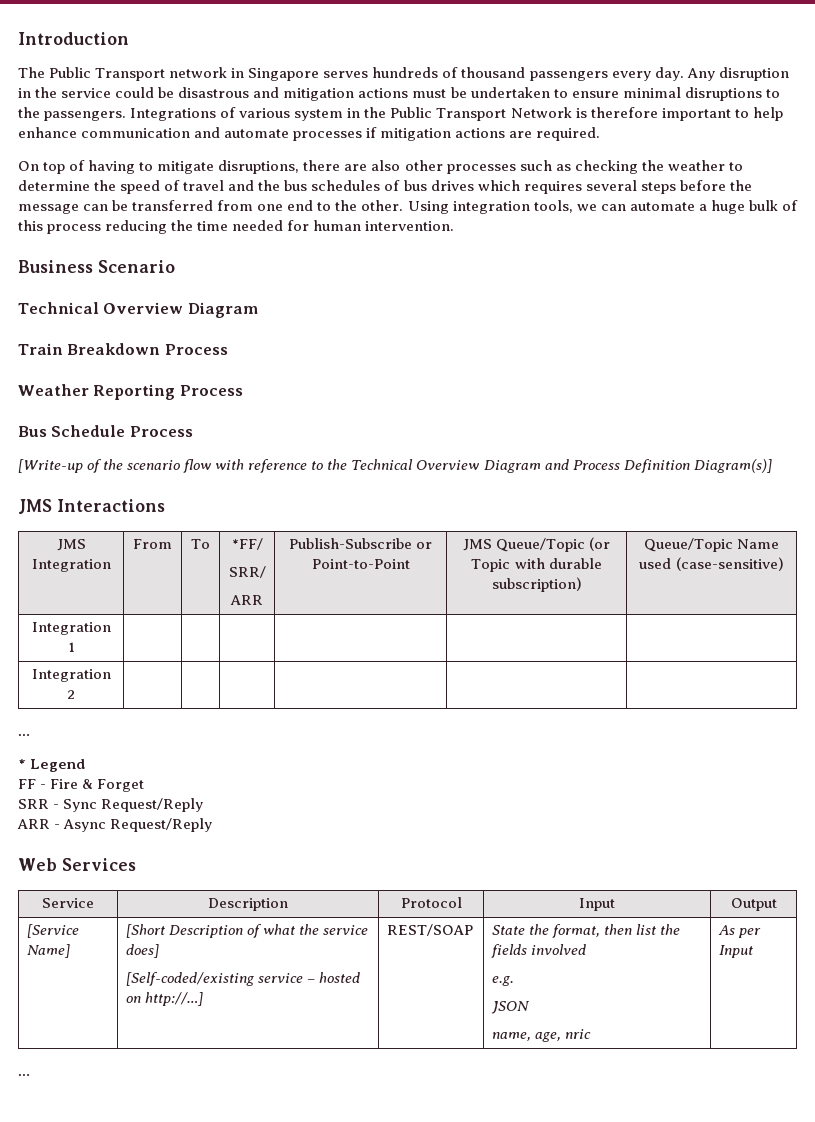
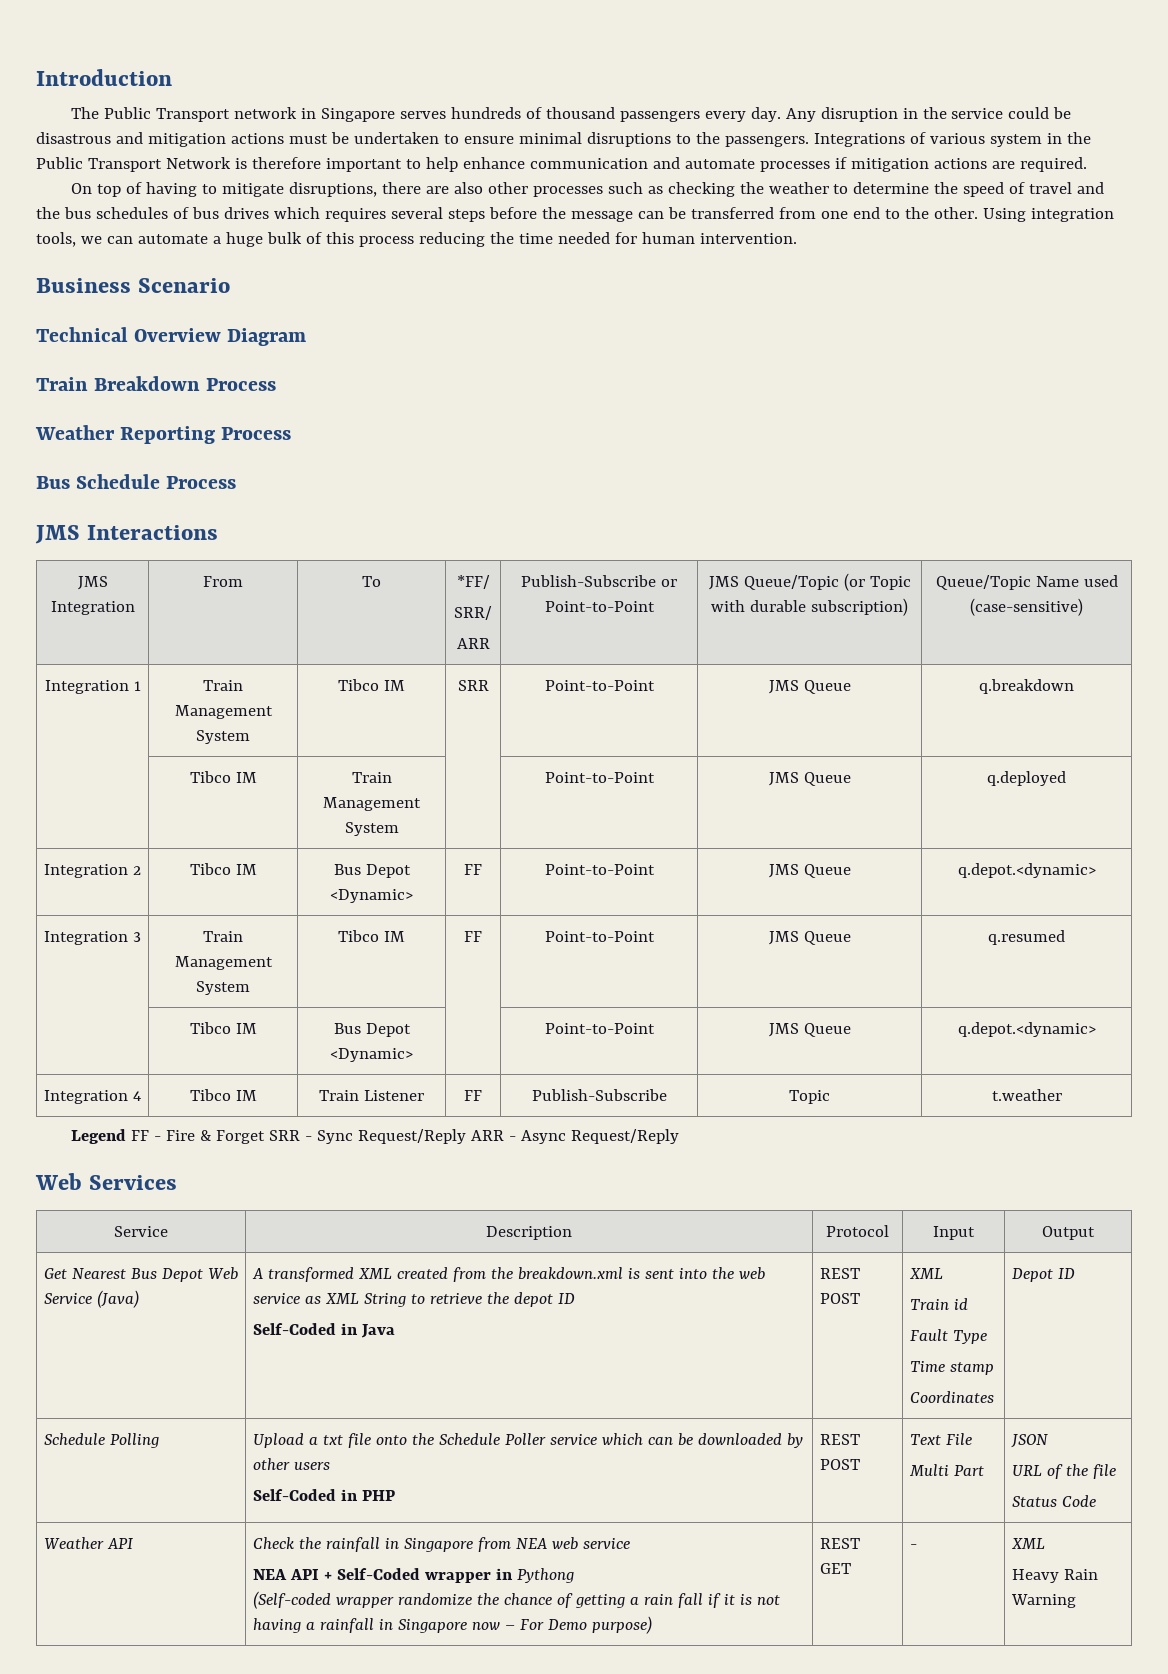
[18,459,772,473] // [Write-up of the scenario flow with reference to the Technical Overview Diagram and Process Definition Diagram(s)] -> (237, 482) none
[31,669,111,682] [67,690,75,699] [18,734,30,736] [18,759,26,769] | | | | | // Integration 2 | | | | | | // … // * -> [203,680,243,691] [174,705,273,719] [196,730,250,744] [338,679,405,691] [457,680,489,691] [544,680,655,691] [768,680,851,694] [979,679,1074,694] [189,771,257,783] [351,772,392,783] [323,797,421,811] [344,822,399,836] [544,772,655,783] [768,772,851,786] [987,771,1066,786] [44,864,141,878] [189,863,257,875] [333,864,411,878] [330,889,413,903] [464,864,482,875] [544,864,655,875] [768,864,851,878] [957,863,1096,878] [44,931,141,945] [203,931,243,942] [174,956,273,970] [196,981,250,995] [338,930,405,942] [464,931,482,942] [544,931,655,942] [768,931,851,945] [988,930,1065,945] [189,1022,257,1034] [333,1023,411,1037] [330,1048,413,1062] [544,1023,655,1034] [768,1023,851,1037] [957,1022,1096,1037] [44,1090,141,1104] [189,1089,257,1101] [319,1090,424,1101] [464,1090,482,1101] [531,1089,667,1101] [789,1090,830,1104] [991,1089,1062,1101] Train Management System | Tibco IM | SRR | Point-to-Point | JMS Queue | q.breakdown // | Tibco IM | Train Management System | | Point-to-Point | JMS Queue | q.deployed // Integration 2 | Tibco IM | Bus Depot <Dynamic> | FF | Point-to-Point | JMS Queue | q.depot.<dynamic> // Integration 3 | Train Management System | Tibco IM | FF | Point-to-Point | JMS Queue | q.resumed // | Tibco IM | Bus Depot <Dynamic> | | Point-to-Point | JMS Queue | q.depot.<dynamic> // Integration 4 | Tibco IM | Train Listener | FF | Publish-Subscribe | Topic | t.weather //
(86, 765) // -> (126, 1136) none
(145, 785) // -> (265, 1137) none
(204, 805) // -> (466, 1136) none
[26,924,79,938] [26,944,70,958] [125,924,369,938] [125,944,159,958] [125,972,361,986] [125,992,203,1006] [386,924,473,936] [491,924,681,938] [490,944,586,958] [491,976,514,986] [490,1001,530,1014] [491,1029,591,1042] [717,925,761,938] [718,945,753,958] [18,1074,30,1076] [Service Name] | [Short Description of what the service does] // [Self-coded/existing service – hosted on http://…] | REST/SOAP | State the format, then list the fields involved // e.g. // JSON // name, age, nric | As per Input // … -> [43,1267,238,1282] [43,1290,139,1308] [251,1267,765,1282] [252,1292,575,1307] [252,1323,395,1338] [819,1268,860,1279] [819,1293,860,1304] [908,1268,943,1279] [909,1298,968,1310] [909,1329,987,1344] [909,1361,994,1375] [909,1391,994,1403] [1011,1268,1075,1282] [43,1433,159,1448] [252,1433,803,1448] [252,1458,330,1470] [252,1489,395,1501] [819,1434,860,1445] [819,1459,860,1470] [909,1433,972,1445] [908,1464,984,1476] [1010,1434,1048,1448] [1011,1464,1116,1479] [1011,1495,1096,1507] [43,1537,133,1549] [252,1537,630,1552] [252,1568,574,1583] [252,1591,780,1609] [252,1616,652,1634] [819,1538,860,1549] [819,1563,851,1574] [909,1544,917,1549] [1010,1538,1045,1549] [1011,1569,1098,1583] [1010,1594,1076,1608] Get Nearest Bus Depot Web Service (Java) | A transformed XML created from the breakdown.xml is sent into the web service as XML String to retrieve the depot ID // Self-Coded in Java | REST POST | XML // Train id // Fault Type // Time stamp // Coordinates | Depot ID // Schedule Polling | Upload a txt file onto the Schedule Poller service which can be downloaded by other users // Self-Coded in PHP | REST POST | Text File // Multi Part | JSON // URL of the file // Status Code // Weather API | Check the rainfall in Singapore from NEA web service // NEA API + Self-Coded wrapper in Pythong // (Self-coded wrapper randomize the chance of getting a rain fall if it is not having a rainfall in Singapore now – For Demo purpose) | REST GET | - | XML // Heavy Rain Warning

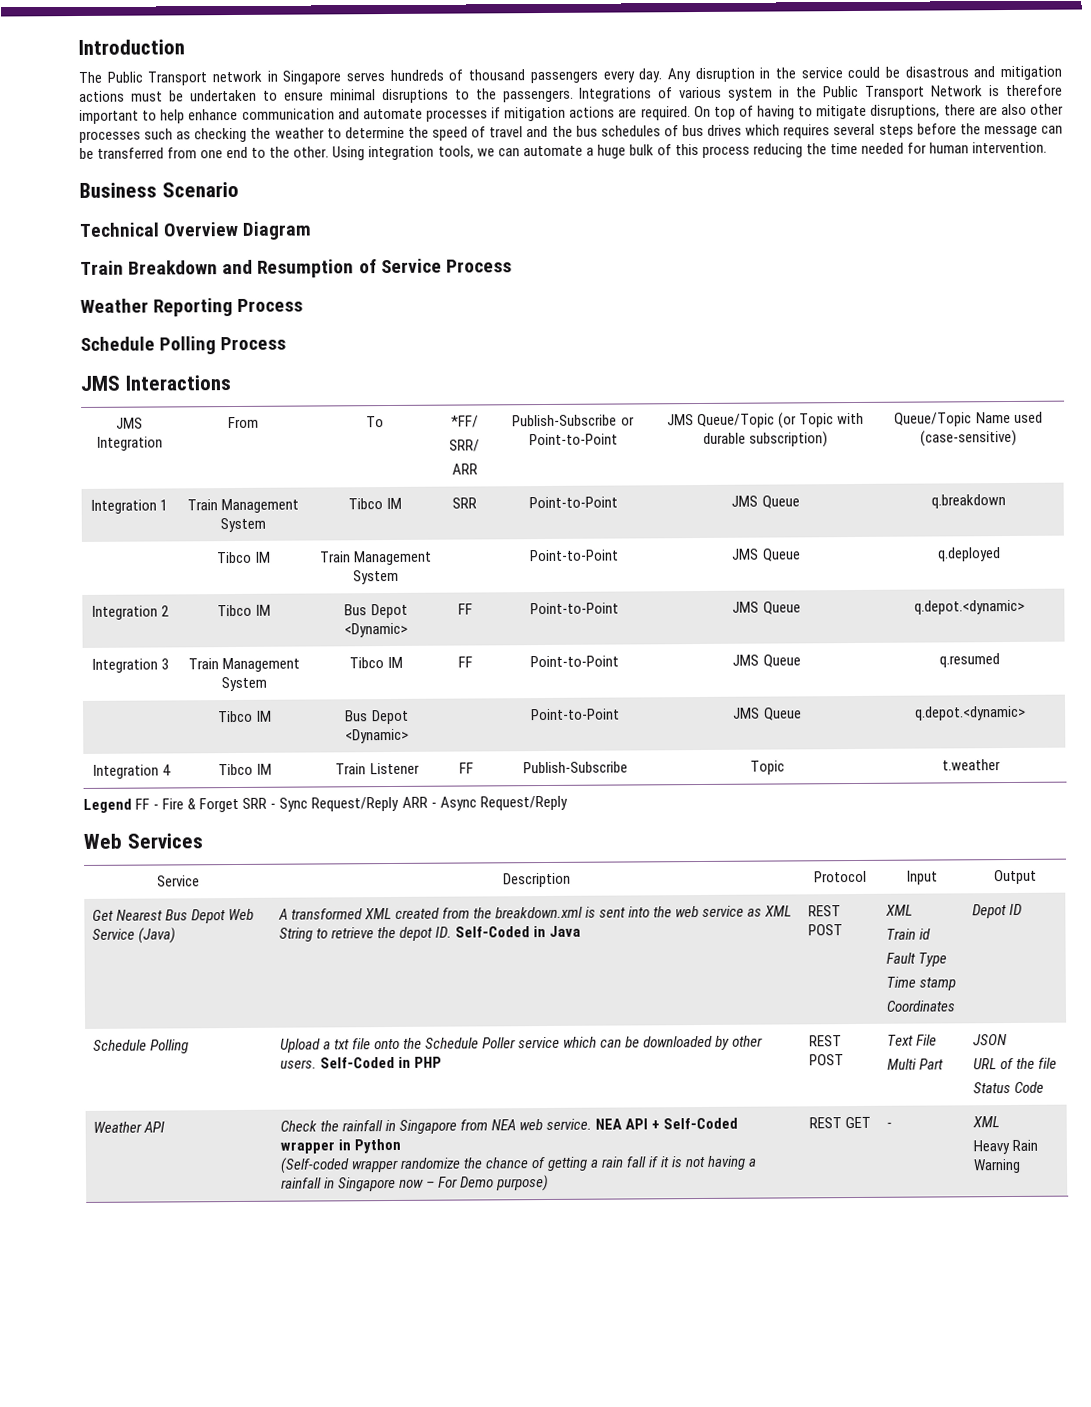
(1087, 164) // -> (691, 113) none
(201, 383) none -> [222,258,442,278] and Resumption of Service
[36,474,161,489] Bus Schedule -> [80,336,217,355] Schedule Polling
[557,1293,575,1304] ID // -> [434,926,452,938] ID.
[293,1462,330,1470] users // -> [279,1059,317,1069] users.
[582,1538,630,1549] service // -> [545,1118,592,1131] service.
[516,1568,574,1583] Pythong -> [353,1138,401,1154] Python

